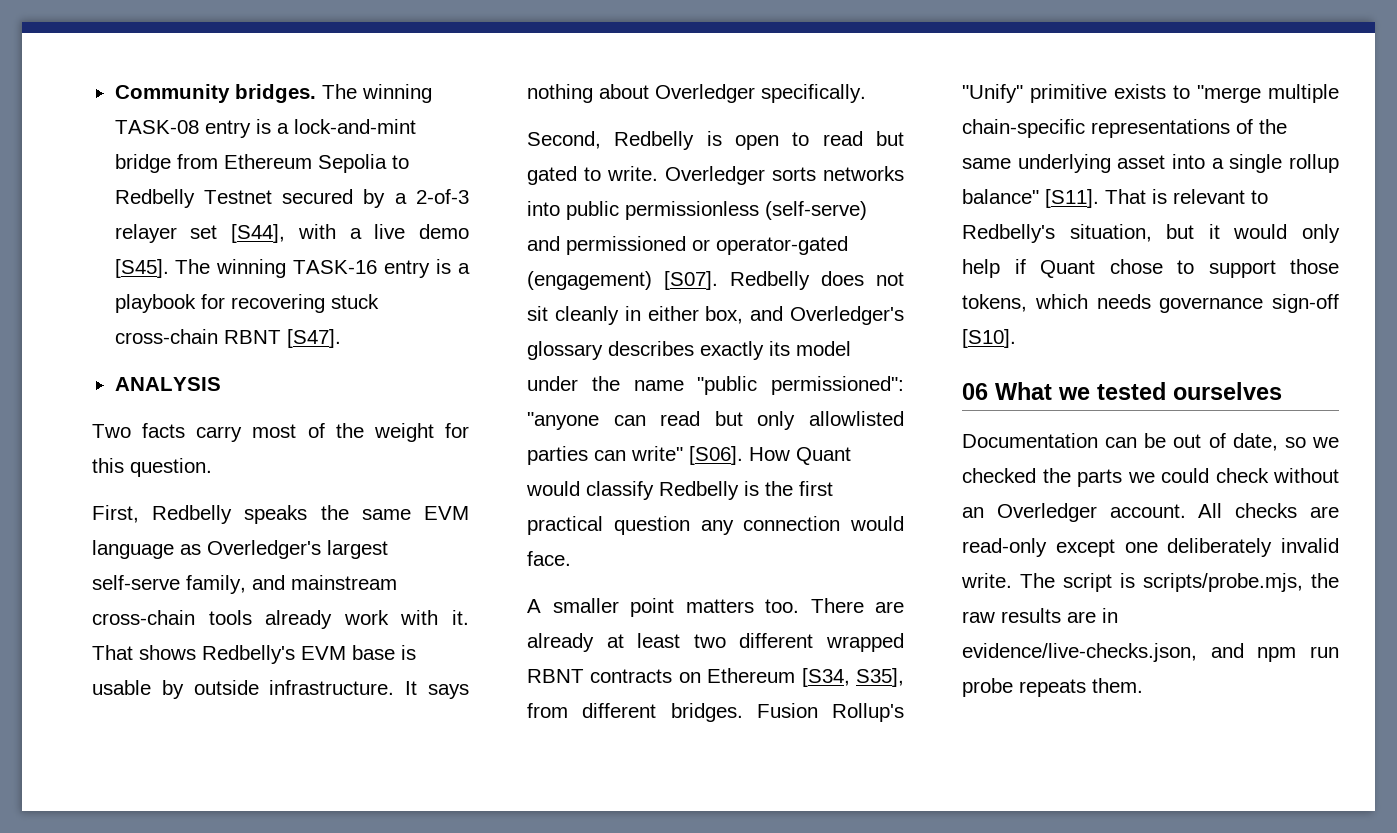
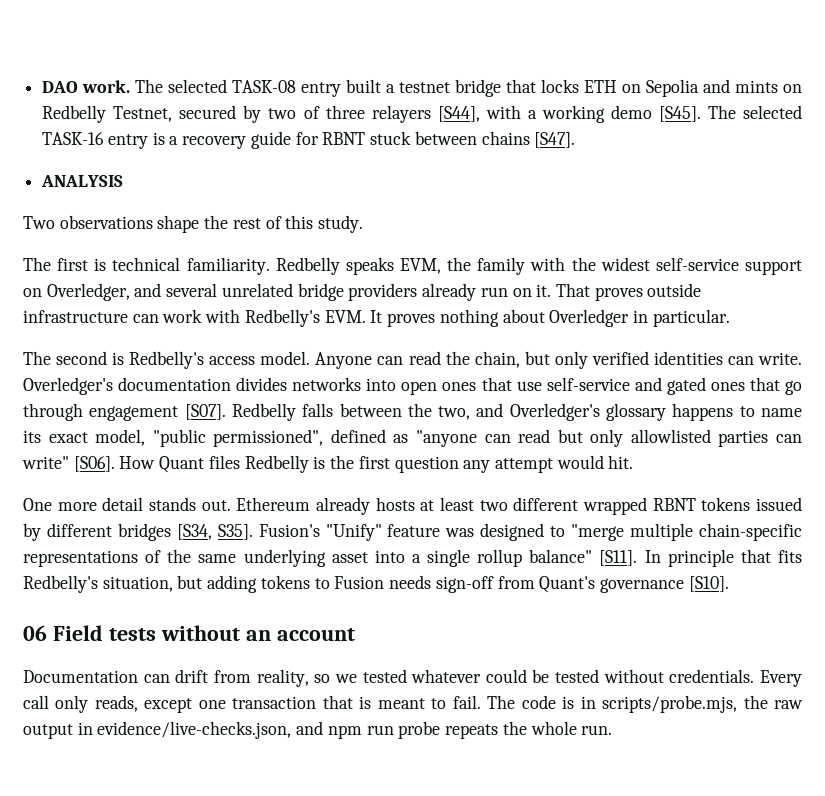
[114,84,432,103] [114,119,416,138] [114,154,409,173] [114,189,470,208] [114,224,218,243] Community bridges. The winning TASK-08 entry is a lock-and-mint bridge from Ethereum Sepolia to Redbelly Testnet secured by a 2-of-3 relayer set -> [42,79,803,97] [42,105,431,123] DAO work. The selected TASK-08 entry built a testnet bridge that locks ETH on Sepolia and mints on Redbelly Testnet, secured by two of three relayers
[374,224,406,239] live -> [541,105,605,123] working
[216,259,287,278] winning -> [742,105,802,119] selected
[114,294,379,313] [114,329,341,348] [114,377,221,391] [92,423,469,442] [92,458,212,477] [92,505,469,524] [92,540,388,559] [92,575,397,594] [92,610,469,629] [92,645,416,664] [92,680,469,699] [527,84,866,103] [527,131,904,150] [527,166,904,185] [527,201,867,220] [527,236,848,255] [527,271,904,290] [527,306,904,325] [527,341,851,360] [527,376,904,395] playbook for recovering stuck cross-chain RBNT [S47]. // ANALYSIS // Two facts carry most of the weight for this question. // First, Redbelly speaks the same EVM language as Overledger's largest self-serve family, and mainstream cross-chain tools already work with it. That shows Redbelly's EVM base is usable by outside infrastructure. It says nothing about Overledger specifically. // Second, Redbelly is open to read but gated to write. Overledger sorts networks into public permissionless (self-serve) and permissioned or operator-gated (engagement) [S07]. Redbelly does not sit cleanly in either box, and Overledger's glossary describes exactly its model under the name "public permissioned": -> [182,131,576,149] [41,175,124,187] [23,215,364,233] [23,257,802,275] [23,283,702,301] [23,309,730,327] [23,351,802,369] [23,377,802,395] [23,403,802,421] [23,429,409,447] recovery guide for RBNT stuck between chains [S47]. // ANALYSIS // Two observations shape the rest of this study. // The first is technical familiarity. Redbelly speaks EVM, the family with the widest self-service support on Overledger, and several unrelated bridge providers already run on it. That proves outside infrastructure can work with Redbelly's EVM. It proves nothing about Overledger in particular. // The second is Redbelly's access model. Anyone can read the chain, but only verified identities can write. Overledger's documentation divides networks into open ones that use self-service and gated ones that go through engagement [S07]. Redbelly falls between the two, and Overledger's glossary happens to name its exact model, "public permissioned", defined as
[526,481,654,500] would classify -> [208,455,240,469] files
[527,516,603,535] practical -> (390, 462) none
[743,516,904,531] [527,551,571,566] [527,598,904,617] [527,633,594,652] connection would face. // A smaller point matters too. There are already -> [494,455,634,473] [23,497,415,515] attempt would hit. // One more detail stands out. Ethereum already hosts
[590,668,904,687] [527,703,904,722] [962,84,1166,103] contracts on Ethereum [S34, S35], from different bridges. Fusion Rollup's "Unify" primitive exists -> [701,497,802,511] [23,523,545,541] tokens issued by different bridges [S34, S35]. Fusion's "Unify" feature was designed
[1105,189,1268,204] [962,224,1340,243] [962,259,1339,278] [962,294,1339,313] [962,329,1016,348] [962,382,1282,400] [962,433,1339,451] [962,468,1339,487] [962,503,1339,522] [962,538,1339,557] [961,573,1135,592] That is relevant to Redbelly's situation, but it would only help if Quant chose to support those tokens, which needs governance sign-off [S10]. // 06 What we tested ourselves // Documentation can be out of date, so we checked the parts we could check without an Overledger account. All checks are read-only except one deliberately invalid write. The script is -> [644,549,802,567] [23,575,729,593] [23,625,355,641] [23,669,802,687] [23,695,596,713] In principle that fits Redbelly's situation, but adding tokens to Fusion needs sign-off from Quant's governance [S10]. // 06 Field tests without an account // Documentation can drift from reality, so we tested whatever could be tested without credentials. Every call only reads, except one transaction that is meant to fail. The code is in
[1001,608,1096,623] results are -> [23,724,73,739] output
[1092,678,1143,693] them. -> [502,721,613,735] the whole run.

